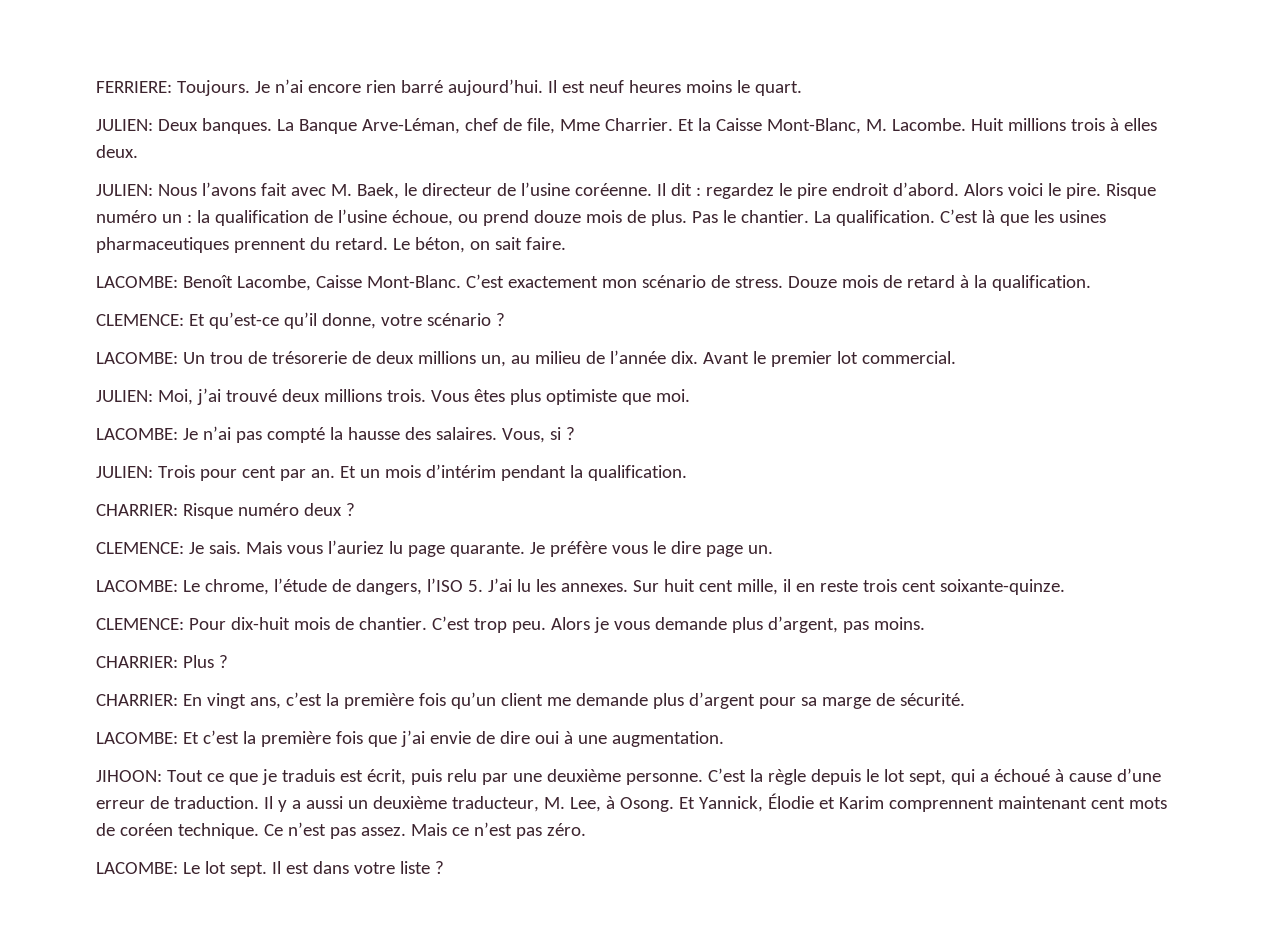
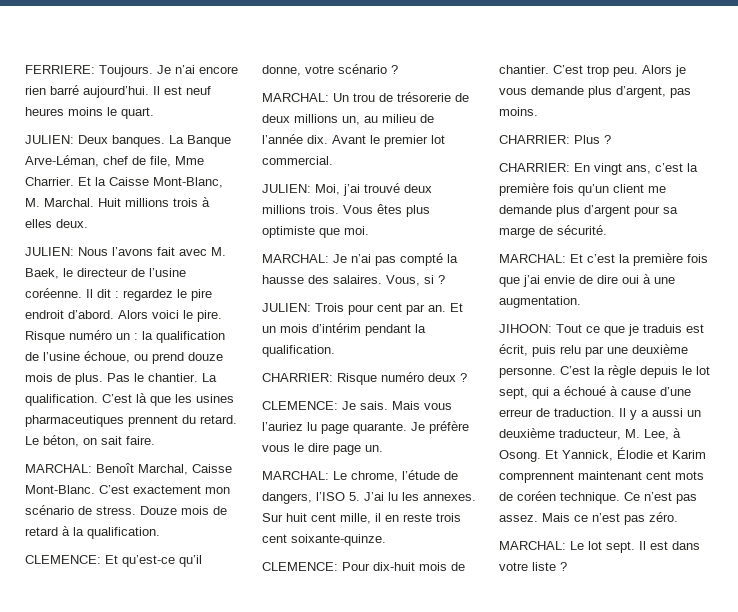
[891,118,966,131] Lacombe. -> [44,198,94,207] Marchal.
[96,275,311,291] LACOMBE: Benoît Lacombe, -> [25,463,188,475] MARCHAL: Benoît Marchal,
[96,352,178,364] LACOMBE: -> [262,93,329,102] MARCHAL:
[96,428,178,440] LACOMBE: -> [262,254,329,263] MARCHAL:
[96,580,178,592] LACOMBE: -> [262,471,329,480] MARCHAL:
[96,732,178,744] LACOMBE: -> [499,254,566,263] MARCHAL:
[96,862,178,874] LACOMBE: -> [499,541,566,550] MARCHAL:

